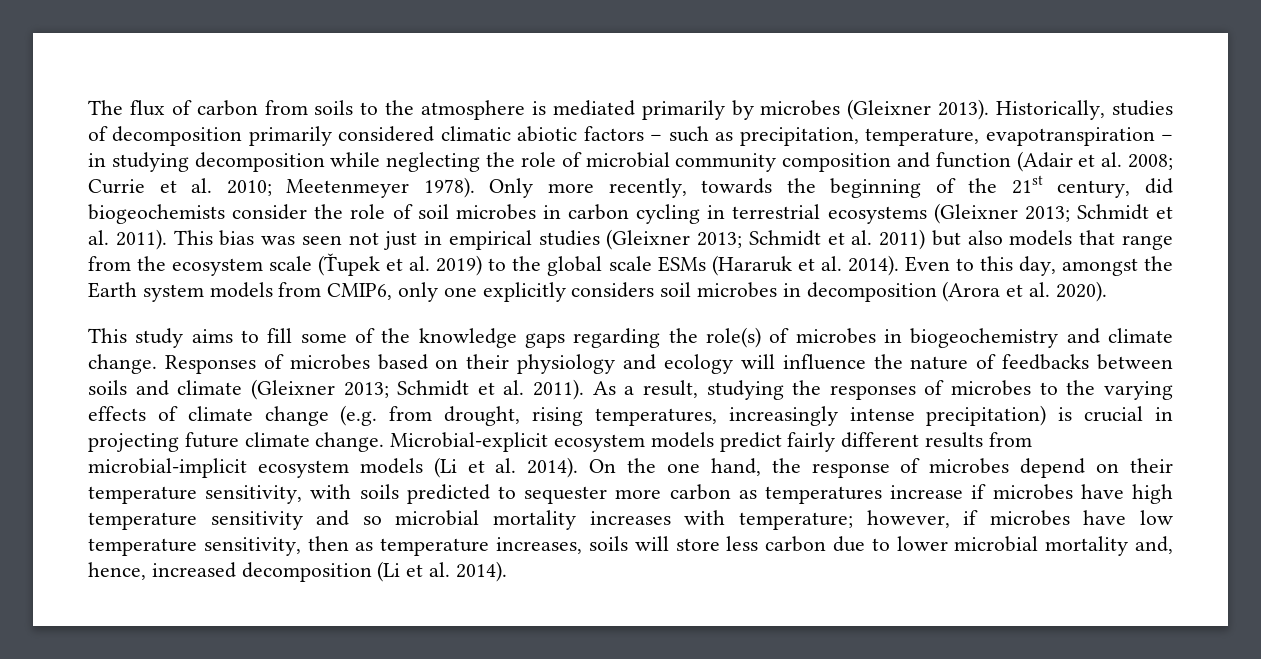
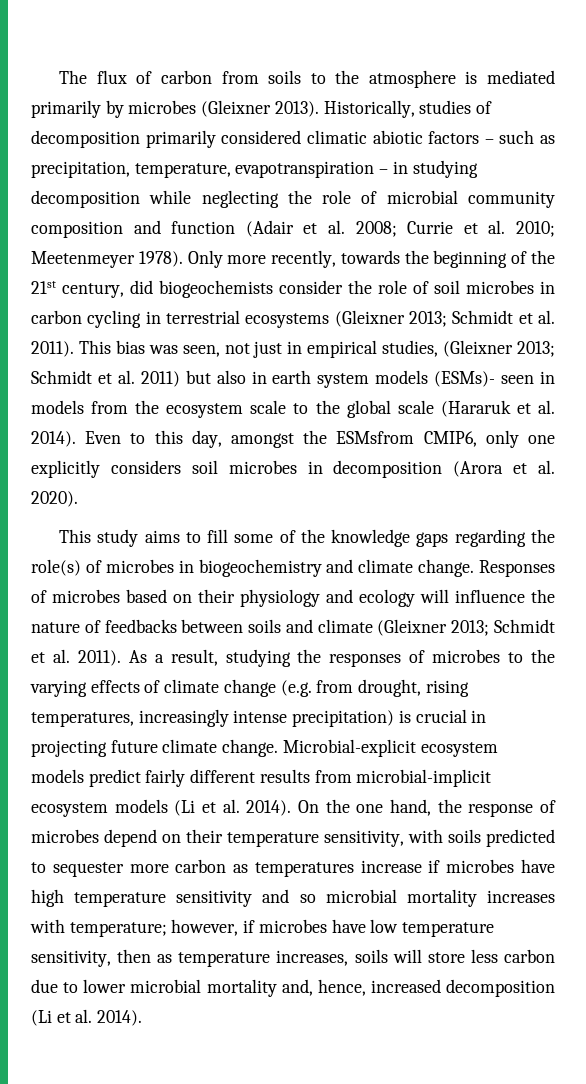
[301,235,342,245] seen -> [182,345,220,357] seen,
[538,230,600,246] studies -> [382,340,439,357] studies,
[1009,230,1174,250] [88,253,483,276] models that range from the ecosystem scale (Ťupek et al. 2019) -> [251,370,555,388] [31,400,287,418] in earth system models (ESMs)- seen in models from the ecosystem scale
[657,256,706,272] ESMs -> (434, 407) none
[88,282,322,302] Earth system models from -> [336,431,415,444] ESMsfrom

